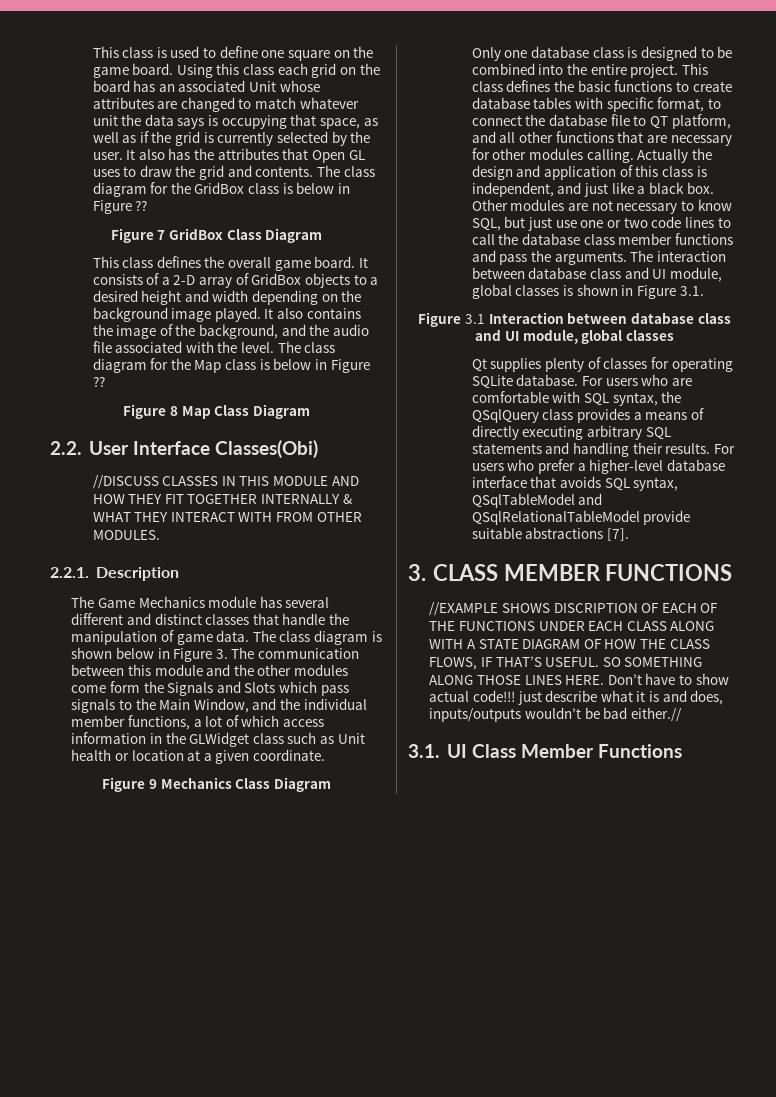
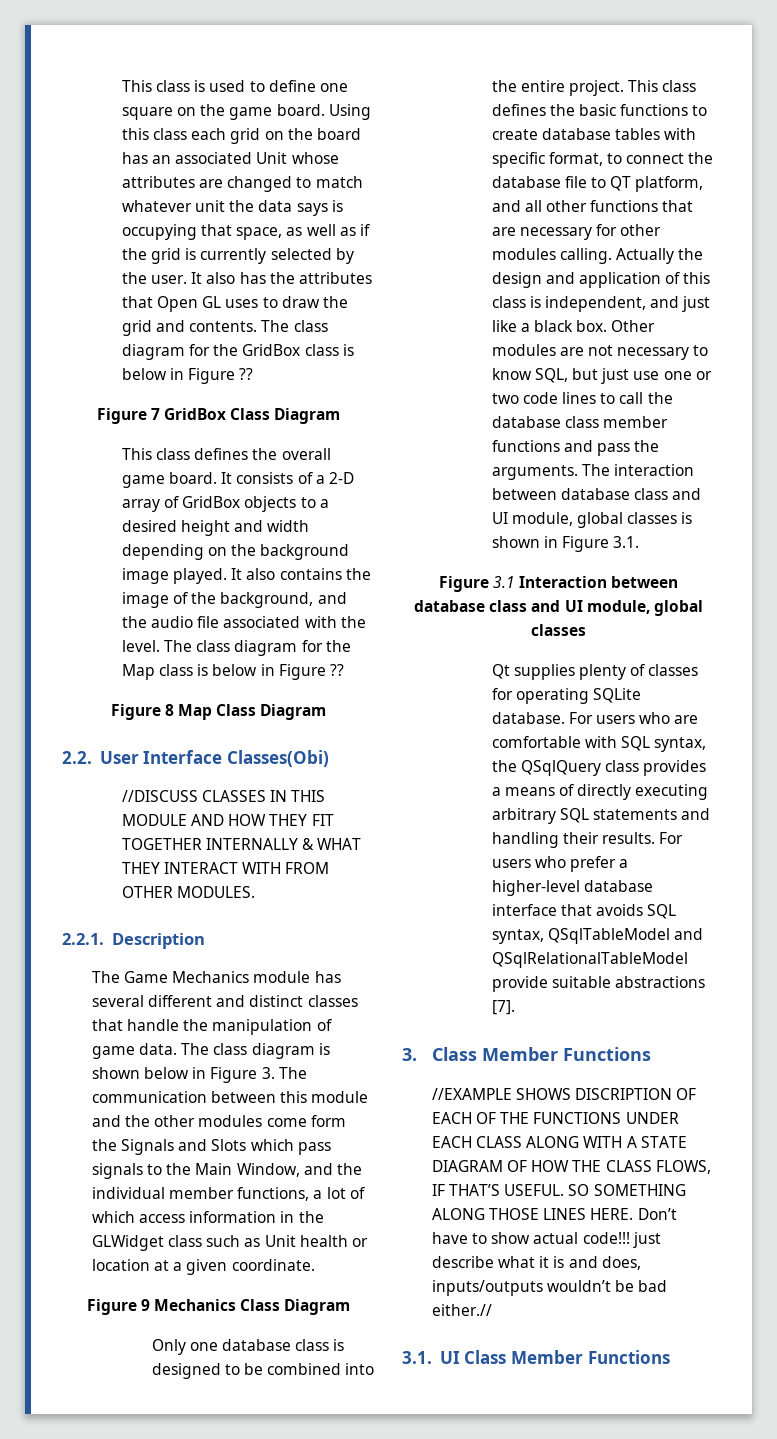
[432,564,733,581] CLASS MEMBER FUNCTIONS -> [431,1047,651,1061] Class Member Functions

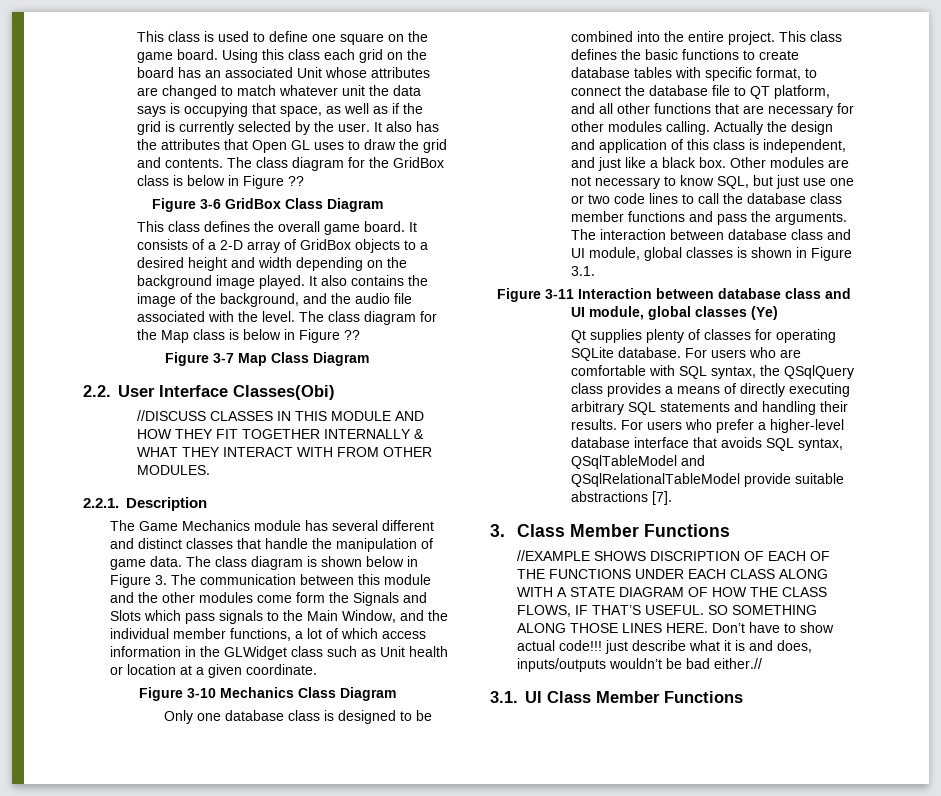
[150,408,160,420] 7 -> [199,199,221,209] 3-6
[164,704,174,716] 8 -> [213,353,234,363] 3-7
[140,1299,150,1311] 9 -> [186,688,216,698] 3-10
[492,576,515,588] 3.1 -> [545,289,574,299] 3-11
(586, 630) none -> [750,306,778,320] (Ye)

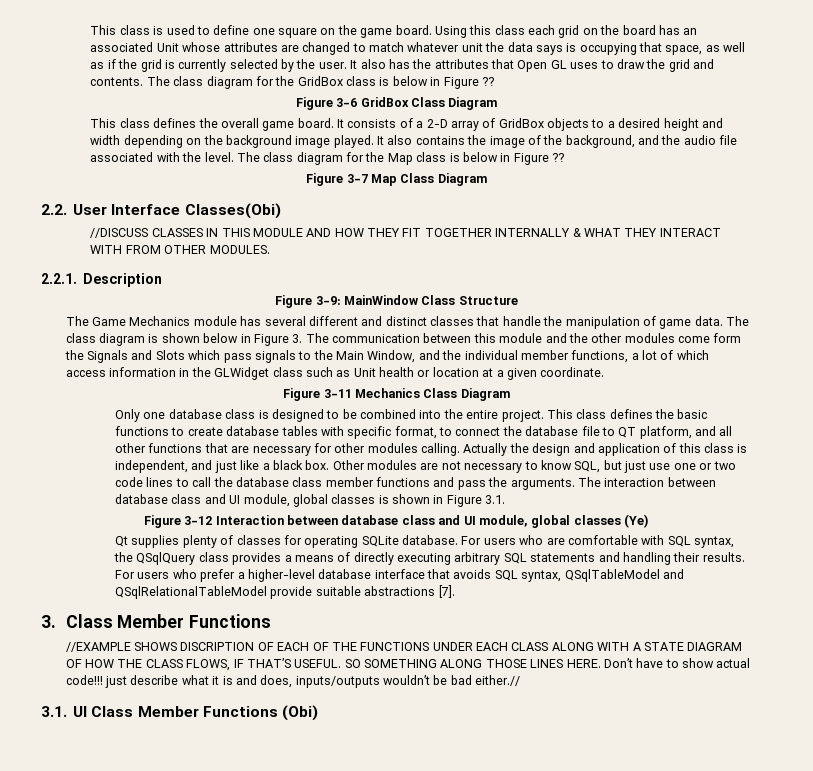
(207, 504) none -> [275,295,518,308] // Figure 3-9: MainWindow Class Structure
[186,688,216,698] 3-10 -> [323,389,352,398] 3-11
[545,289,574,299] 3-11 -> [184,516,213,525] 3-12
(743, 697) none -> [281,705,318,721] (Obi)

